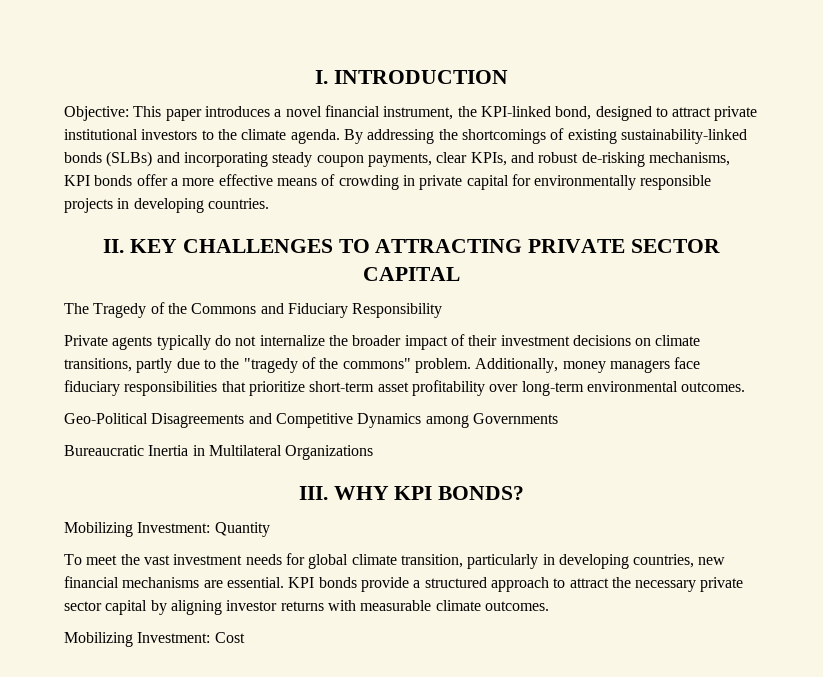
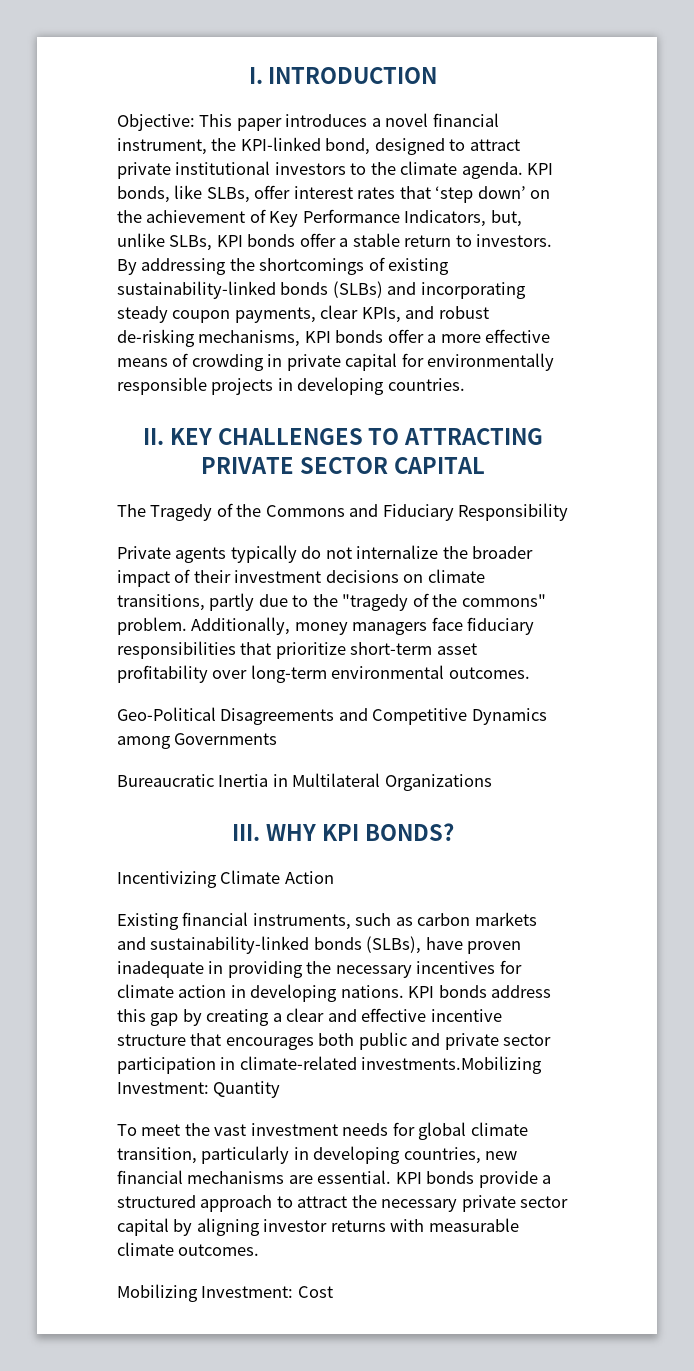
(340, 136) none -> [527,163,554,175] [117,185,551,203] [117,209,522,227] [117,233,553,251] KPI bonds, like SLBs, offer interest rates that ‘step down’ on the achievement of Key Performance Indicators, but, unlike SLBs, KPI bonds offer a stable return to investors.
[64,522,133,537] Mobilizing -> [117,870,334,888] [117,912,537,930] [117,936,522,954] [117,960,522,978] [117,984,552,1002] [117,1008,502,1026] [117,1032,552,1050] [117,1056,543,1074] Incentivizing Climate Action // Existing financial instruments, such as carbon markets and sustainability-linked bonds (SLBs), have proven inadequate in providing the necessary incentives for climate action in developing nations. KPI bonds address this gap by creating a clear and effective incentive structure that encourages both public and private sector participation in climate-related investments.Mobilizing

